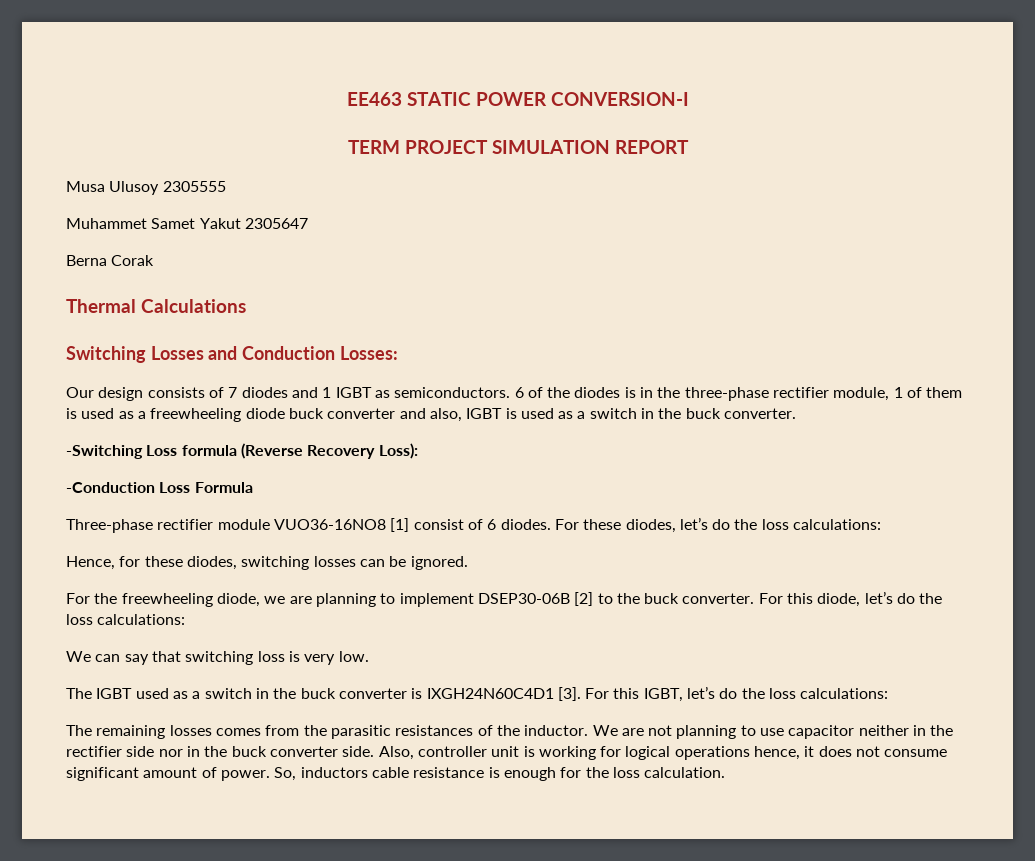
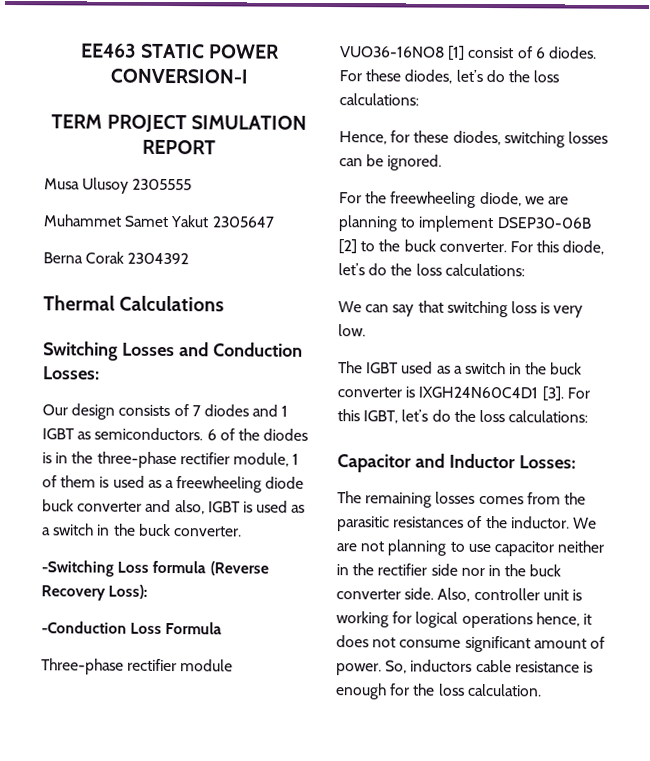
(155, 260) none -> [127,252,190,265] 2304392
(889, 693) none -> [337,453,576,473] // Capacitor and Inductor Losses:

